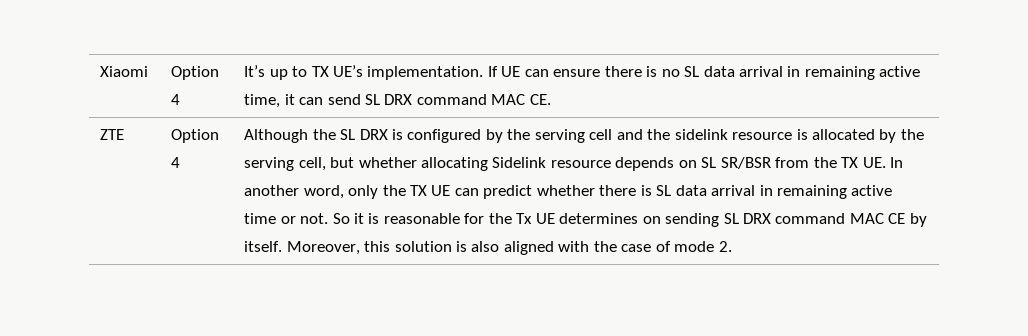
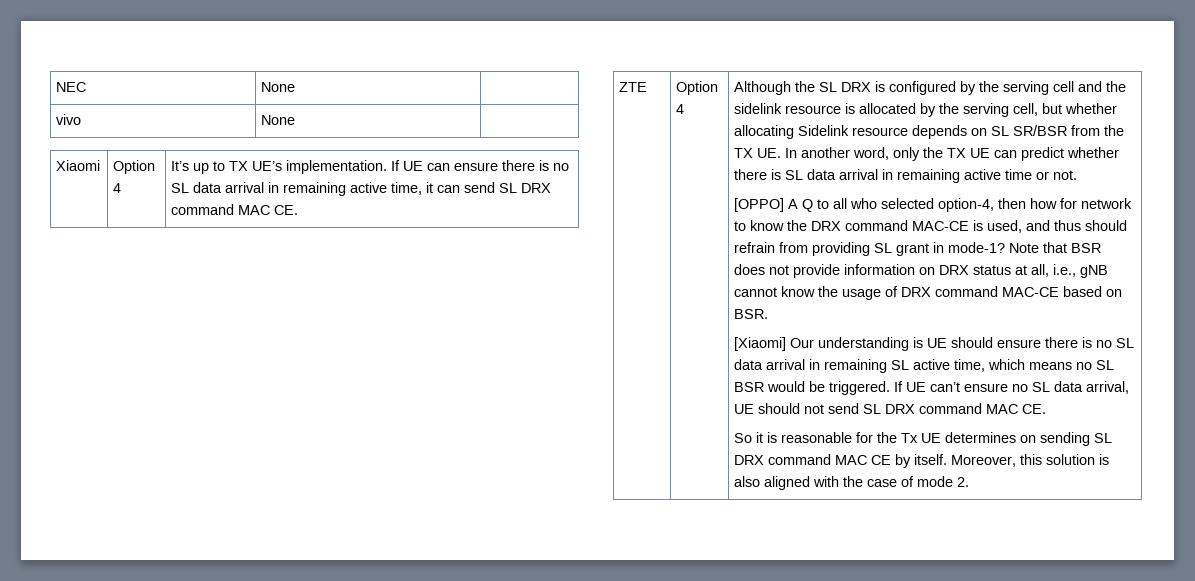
(100, 71) none -> [56,82,87,92] [261,82,296,92] [56,114,82,125] [261,115,296,125] NEC | None | // vivo | None | //
(329, 218) none -> [734,198,1133,212] [734,220,1128,233] [734,242,1102,256] [734,264,1109,278] [734,286,1123,300] [734,309,769,319] [734,337,1135,351] [734,359,1115,373] [734,381,1130,395] [734,403,1047,414] // [OPPO] A Q to all who selected option-4, then how for network to know the DRX command MAC-CE is used, and thus should refrain from providing SL grant in mode-1? Note that BSR does not provide information on DRX status at all, i.e., gNB cannot know the usage of DRX command MAC-CE based on BSR. // [Xiaomi] Our understanding is UE should ensure there is no SL data arrival in remaining SL active time, which means no SL BSR would be triggered. If UE can’t ensure no SL data arrival, UE should not send SL DRX command MAC CE. //

